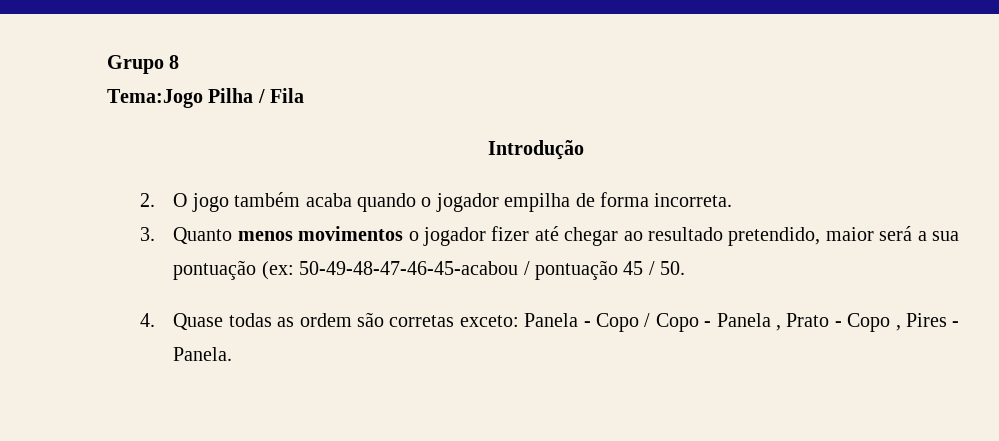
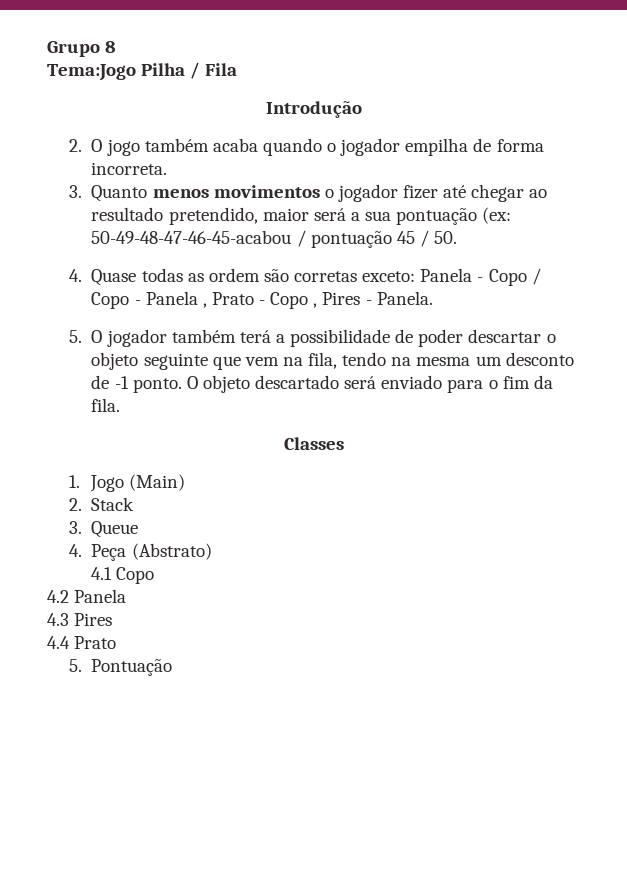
(233, 354) none -> [68,329,556,347] [91,352,574,370] [91,375,553,393] [91,398,121,412] [283,437,344,450] [68,474,186,492] [68,497,135,511] [68,521,139,538] [68,543,212,561] [90,567,155,584] [47,589,127,603] [47,613,113,626] [47,636,117,649] [68,659,173,676] // 5. O jogador também terá a possibilidade de poder descartar o objeto seguinte que vem na fila, tendo na mesma um desconto de -1 ponto. O objeto descartado será enviado para o fim da fila. // Classes // 1. Jogo (Main) // 2. Stack // 3. Queue // 4. Peça (Abstrato) // 4.1 Copo // 4.2 Panela // 4.3 Pires // 4.4 Prato // 5. Pontuação

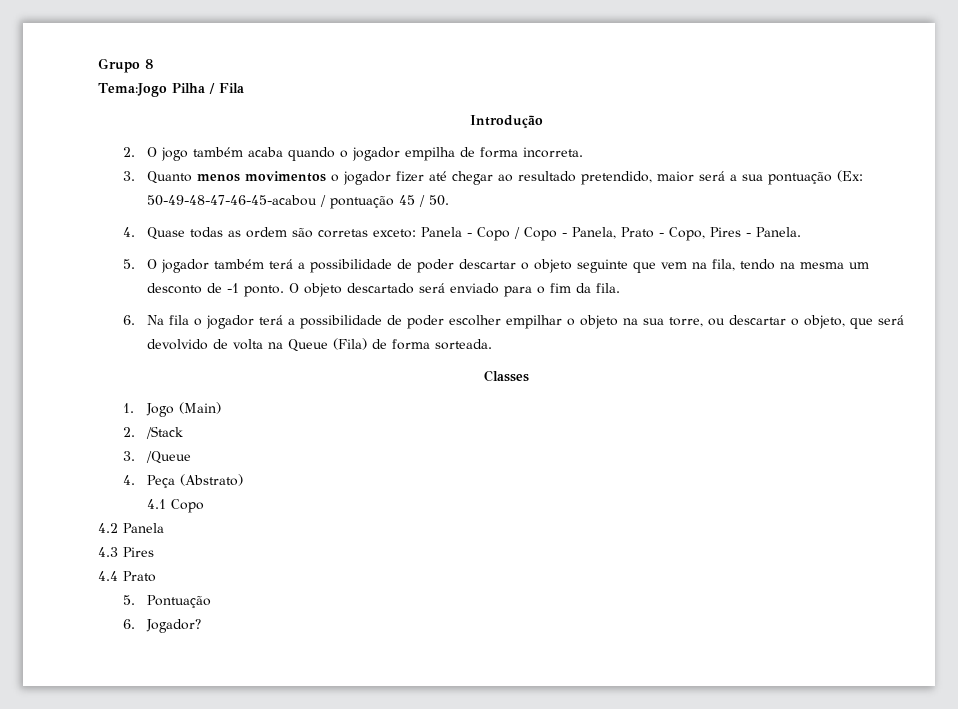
[482,207,512,224] (ex: -> [837,170,864,182] (Ex:
[145,291,318,309] Panela , Prato - Copo , -> [572,227,706,241] Panela, Prato - Copo,
(121, 405) none -> [122,315,905,329] [147,338,493,352] // 6. Na fila o jogador terá a possibilidade de poder escolher empilhar o objeto na sua torre, ou descartar o objeto, que será devolvido de volta na Queue (Fila) de forma sorteada.
[91,497,135,511] [68,521,139,538] Stack // 3. Queue -> [146,426,184,439] [122,451,192,464] /Stack // 3. /Queue
(173, 667) none -> [122,619,202,633] // 6. Jogador?

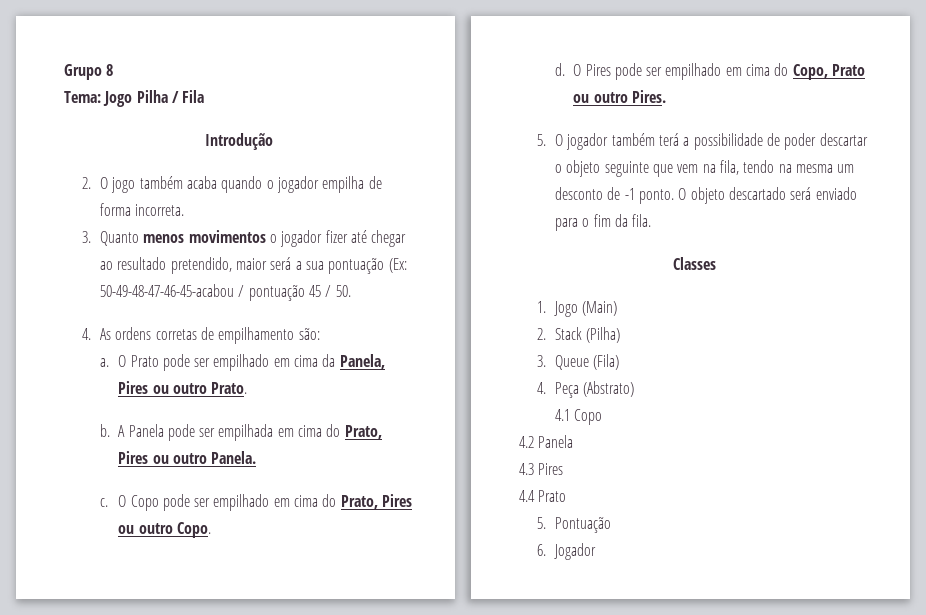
[98,83,167,97] Tema:Jogo -> [64,91,133,107] Tema: Jogo
[147,227,802,241] Quase todas as ordem são corretas exceto: Panela - Copo / Copo - Panela, Prato - Copo, Pires - Panela. -> [100,327,320,344] [100,354,385,371] [118,381,248,394] [100,424,382,441] [118,451,257,464] [100,494,413,511] [118,522,211,538] [555,63,866,80] [573,90,666,103] As ordens corretas de empilhamento são: // a. O Prato pode ser empilhado em cima da Panela, Pires ou outro Prato. // b. A Panela pode ser empilhada em cima do Prato, Pires ou outro Panela. // c. O Copo pode ser empilhado em cima do Prato, Pires ou outro Copo. // d. O Pires pode ser empilhado em cima do Copo, Prato ou outro Pires.
[122,315,905,329] [147,338,493,352] // 6. Na fila o jogador terá a possibilidade de poder escolher empilhar o objeto na sua torre, ou descartar o objeto, que será devolvido de volta na Queue (Fila) de forma sorteada. -> (652, 220) none
[146,426,184,439] [122,451,192,464] /Stack // 3. /Queue -> [555,327,621,343] [537,354,620,370] Stack (Pilha) // 3. Queue (Fila)
[146,619,202,633] Jogador? -> [554,543,597,560] Jogador

